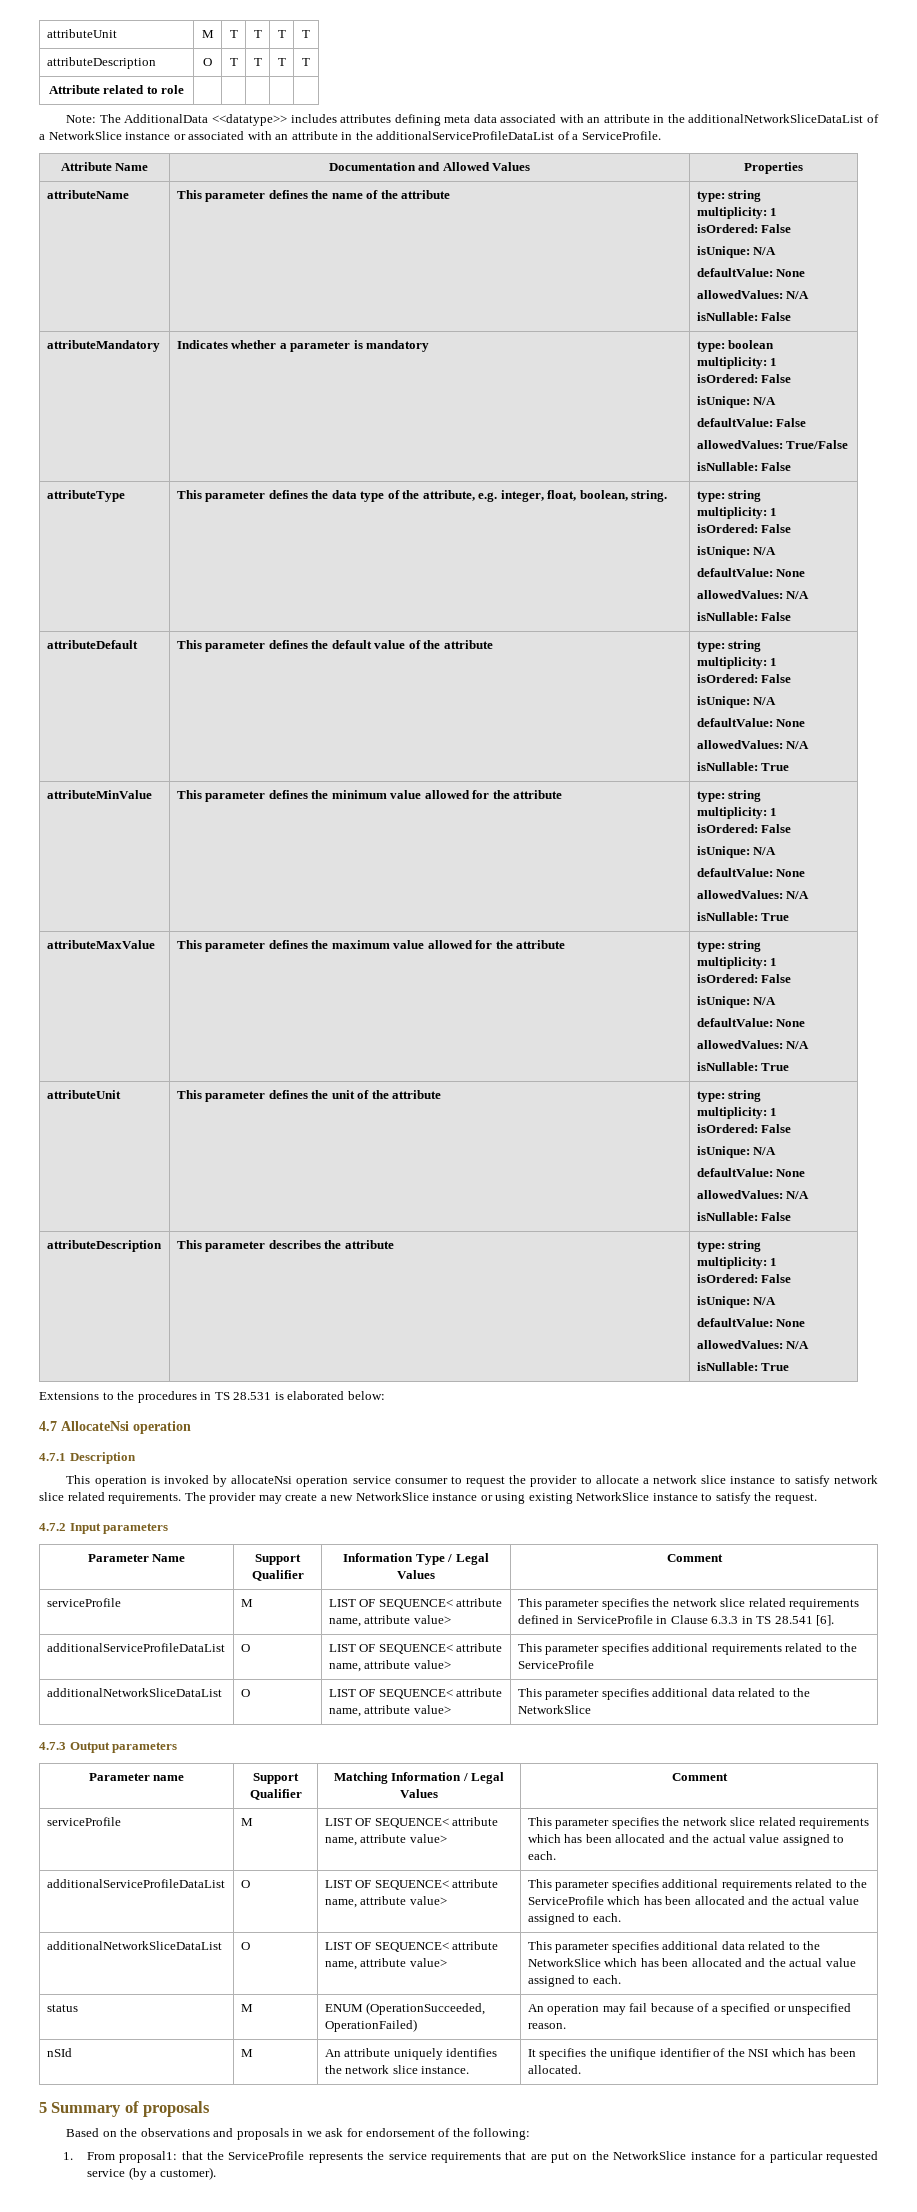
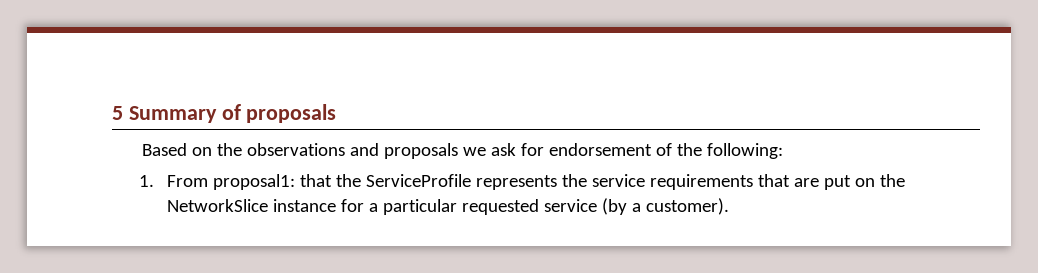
[46,29,117,38] [201,30,214,38] [229,30,238,38] [253,30,262,38] [277,30,286,38] [302,30,310,38] [46,57,156,69] [203,58,212,66] [229,58,238,66] [253,58,262,66] [277,58,286,66] [302,58,310,66] [48,85,185,94] [66,114,879,126] [39,131,661,140] [60,162,149,171] [328,162,531,171] [744,162,803,174] [46,190,129,199] [176,190,451,202] [696,190,762,202] [696,207,778,219] [696,224,792,233] [696,246,777,258] [696,268,806,277] [696,290,810,299] [696,312,792,321] [46,340,160,352] [176,340,430,352] [696,340,775,352] [696,357,778,369] [696,374,792,383] [696,396,777,408] [696,418,807,427] [696,440,849,449] [696,462,792,471] [46,490,125,502] [176,490,668,502] [696,490,762,502] [696,507,778,519] [696,524,792,533] [696,546,777,558] [696,568,806,577] [696,590,810,599] [696,612,792,621] [46,640,138,649] [176,640,493,652] [696,640,762,652] [696,657,778,669] [696,674,792,683] [696,696,777,708] [696,718,806,727] [696,740,810,749] [696,762,790,771] [46,790,152,799] [176,790,563,802] [696,790,762,802] [696,807,778,819] [696,824,792,833] [696,846,777,858] [696,868,806,877] [696,890,810,899] [696,912,790,921] [46,940,155,949] [176,940,566,952] [696,940,762,952] [696,957,778,969] [696,974,792,983] [696,996,777,1008] [696,1018,806,1027] [696,1040,810,1049] [696,1062,790,1071] [46,1090,121,1099] [176,1090,442,1102] [696,1090,762,1102] [696,1107,778,1119] [696,1124,792,1133] [696,1146,777,1158] [696,1168,806,1177] [696,1190,810,1199] [696,1212,792,1221] [46,1240,162,1252] [176,1240,394,1252] [696,1240,762,1252] [696,1257,778,1269] [696,1274,792,1283] [696,1296,777,1308] [696,1318,806,1327] [696,1340,810,1349] [696,1362,790,1371] [39,1391,385,1403] [39,1421,191,1434] [39,1452,136,1464] [66,1475,879,1487] [39,1492,817,1504] [39,1523,169,1534] [87,1554,186,1562] [255,1554,301,1565] [251,1570,304,1581] [343,1553,489,1565] [397,1570,435,1579] [666,1554,723,1562] [46,1598,121,1607] [240,1599,253,1607] [328,1598,503,1609] [328,1615,451,1627] [517,1598,860,1610] [517,1615,835,1626] [46,1643,225,1652] [240,1644,250,1652] [328,1643,503,1654] [328,1660,451,1672] [517,1643,858,1655] [517,1660,594,1669] [46,1688,222,1697] [240,1689,250,1697] [328,1688,503,1699] [328,1705,451,1717] [517,1688,811,1700] [517,1705,591,1714] [39,1742,178,1753] [88,1773,185,1781] [253,1773,299,1784] [249,1789,302,1800] [333,1772,505,1784] [400,1789,438,1798] [671,1773,728,1781] [46,1817,121,1826] [240,1818,253,1826] [324,1817,499,1828] [324,1834,447,1846] [527,1817,870,1829] [527,1834,845,1846] [527,1851,556,1860] [46,1879,225,1888] [240,1880,250,1888] [324,1879,499,1890] [324,1896,447,1908] [527,1879,868,1891] [527,1896,859,1905] [527,1913,621,1925] [46,1941,222,1950] [240,1942,250,1950] [324,1941,499,1952] [324,1958,447,1970] [527,1941,821,1953] [527,1958,856,1967] [527,1975,621,1987] [46,2004,78,2012] [240,2004,253,2012] [324,2002,486,2015] [324,2019,417,2032] [527,2003,852,2015] [527,2023,566,2029] [46,2048,72,2057] [240,2049,253,2057] [324,2048,498,2060] [324,2065,470,2074] [527,2048,856,2060] [527,2065,581,2074] attributeUnit | M | T | T | T | T // attributeDescription | O | T | T | T | T // Attribute related to role | | | | | // Note: The AdditionalData <<datatype>> includes attributes defining meta data associated with an attribute in the additionalNetworkSliceDataList of a NetworkSlice instance or associated with an attribute in the additionalServiceProfileDataList of a ServiceProfile. // Attribute Name | Documentation and Allowed Values | Properties // attributeName | This parameter defines the name of the attribute | type: string // multiplicity: 1 // isOrdered: False // isUnique: N/A // defaultValue: None // allowedValues: N/A // isNullable: False // attributeMandatory | Indicates whether a parameter is mandatory | type: boolean // multiplicity: 1 // isOrdered: False // isUnique: N/A // defaultValue: False // allowedValues: True/False // isNullable: False // attributeType | This parameter defines the data type of the attribute, e.g. integer, float, boolean, string. | type: string // multiplicity: 1 // isOrdered: False // isUnique: N/A // defaultValue: None // allowedValues: N/A // isNullable: False // attributeDefault | This parameter defines the default value of the attribute | type: string // multiplicity: 1 // isOrdered: False // isUnique: N/A // defaultValue: None // allowedValues: N/A // isNullable: True // attributeMinValue | This parameter defines the minimum value allowed for the attribute | type: string // multiplicity: 1 // isOrdered: False // isUnique: N/A // defaultValue: None // allowedValues: N/A // isNullable: True // attributeMaxValue | This parameter defines the maximum value allowed for the attribute | type: string // multiplicity: 1 // isOrdered: False // isUnique: N/A // defaultValue: None // allowedValues: N/A // isNullable: True // attributeUnit | This parameter defines the unit of the attribute | type: string // multiplicity: 1 // isOrdered: False // isUnique: N/A // defaultValue: None // allowedValues: N/A // isNullable: False // attributeDescription | This parameter describes the attribute | type: string // multiplicity: 1 // isOrdered: False // isUnique: N/A // defaultValue: None // allowedValues: N/A // isNullable: True // Extensions to the procedures in TS 28.531 is elaborated below: // 4.7 AllocateNsi operation // 4.7.1 Description // This operation is invoked by allocateNsi operation service consumer to request the provider to allocate a network slice instance to satisfy network slice related requirements. The provider may create a new NetworkSlice instance or using existing NetworkSlice instance to satisfy the request. // 4.7.2 Input parameters // Parameter Name | Support Qualifier | Information Type / Legal Values | Comment // serviceProfile | M | LIST OF SEQUENCE< attribute name, attribute value> | This parameter specifies the network slice related requirements defined in ServiceProfile in Clause 6.3.3 in TS 28.541 [6]. // additionalServiceProfileDataList | O | LIST OF SEQUENCE< attribute name, attribute value> | This parameter specifies additional requirements related to the ServiceProfile // additionalNetworkSliceDataList | O | LIST OF SEQUENCE< attribute name, attribute value> | This parameter specifies additional data related to the NetworkSlice // 4.7.3 Output parameters // Parameter name | Support Qualifier | Matching Information / Legal Values | Comment // serviceProfile | M | LIST OF SEQUENCE< attribute name, attribute value> | This parameter specifies the network slice related requirements which has been allocated and the actual value assigned to each. // additionalServiceProfileDataList | O | LIST OF SEQUENCE< attribute name, attribute value> | This parameter specifies additional requirements related to the ServiceProfile which has been allocated and the actual value assigned to each. // additionalNetworkSliceDataList | O | LIST OF SEQUENCE< attribute name, attribute value> | This parameter specifies additional data related to the NetworkSlice which has been allocated and the actual value assigned to each. // status | M | ENUM (OperationSucceeded, OperationFailed) | An operation may fail because of a specified or unspecified reason. // nSId | M | An attribute uniquely identifies the network slice instance. | It specifies the unifique identifier of the NSI which has been allocated. // -> (112, 113) none
[292,2129,304,2137] in -> (459, 151) none

